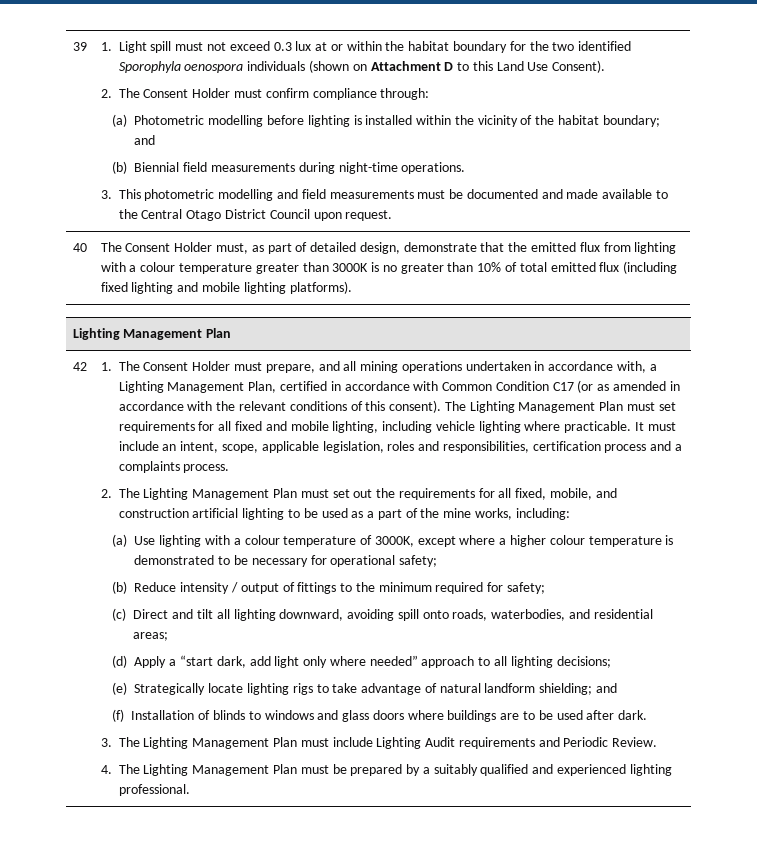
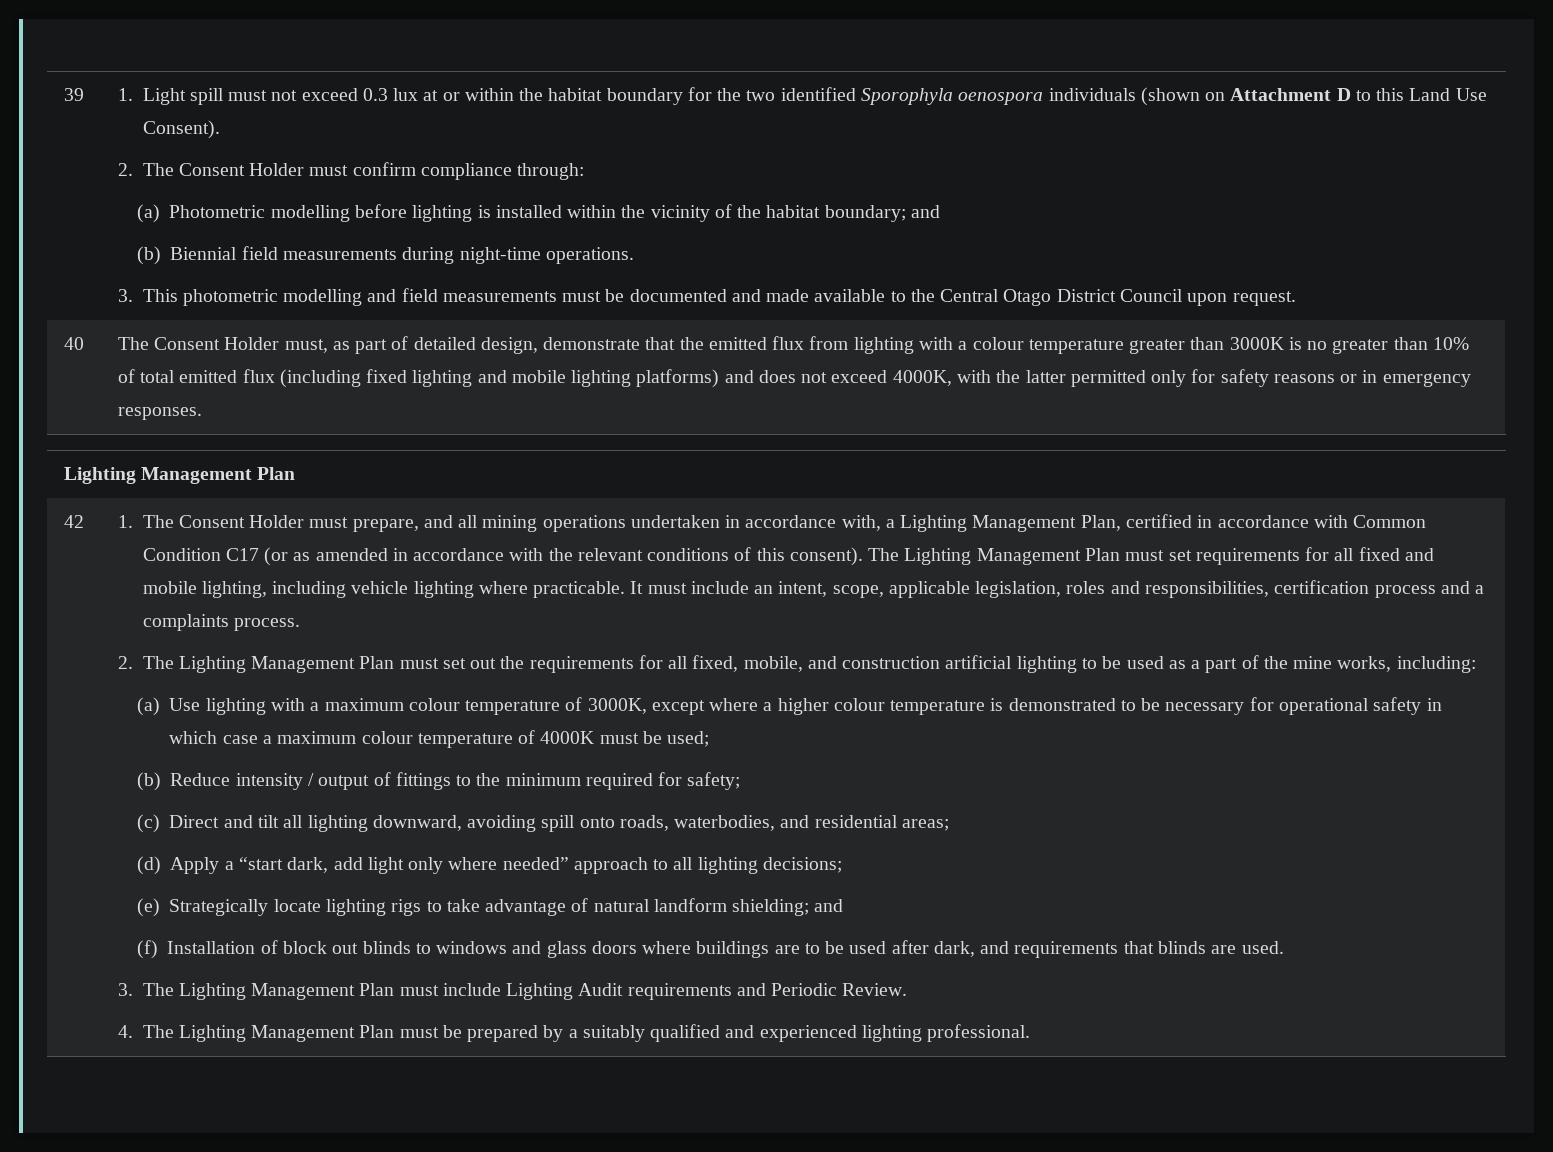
[289,281,352,294] platforms). -> [636,369,1471,388] [117,407,202,420] platforms) and does not exceed 4000K, with the latter permitted only for safety reasons or in emergency responses.
(241, 541) none -> [324,698,404,711] maximum
[399,555,438,567] safety; -> [1373,697,1442,715] [169,730,710,748] safety in which case a maximum colour temperature of 4000K must be used;
(211, 715) none -> [282,941,359,954] block out
[618,710,648,720] dark. -> [933,941,1284,958] dark, and requirements that blinds are used.

